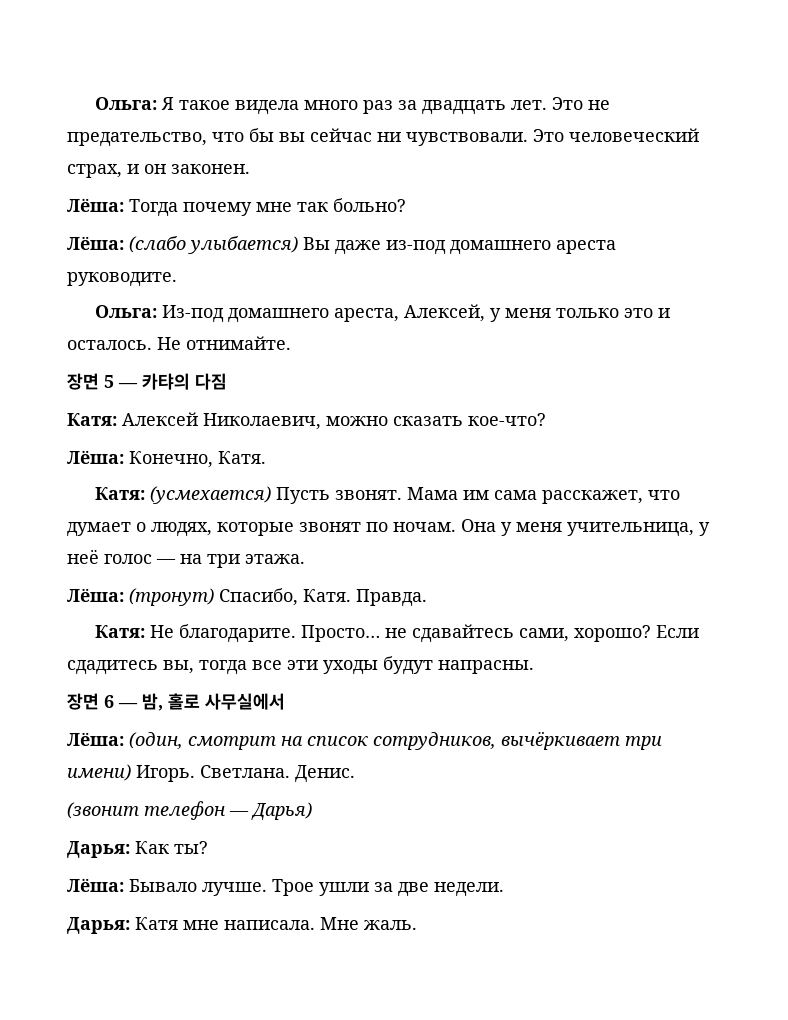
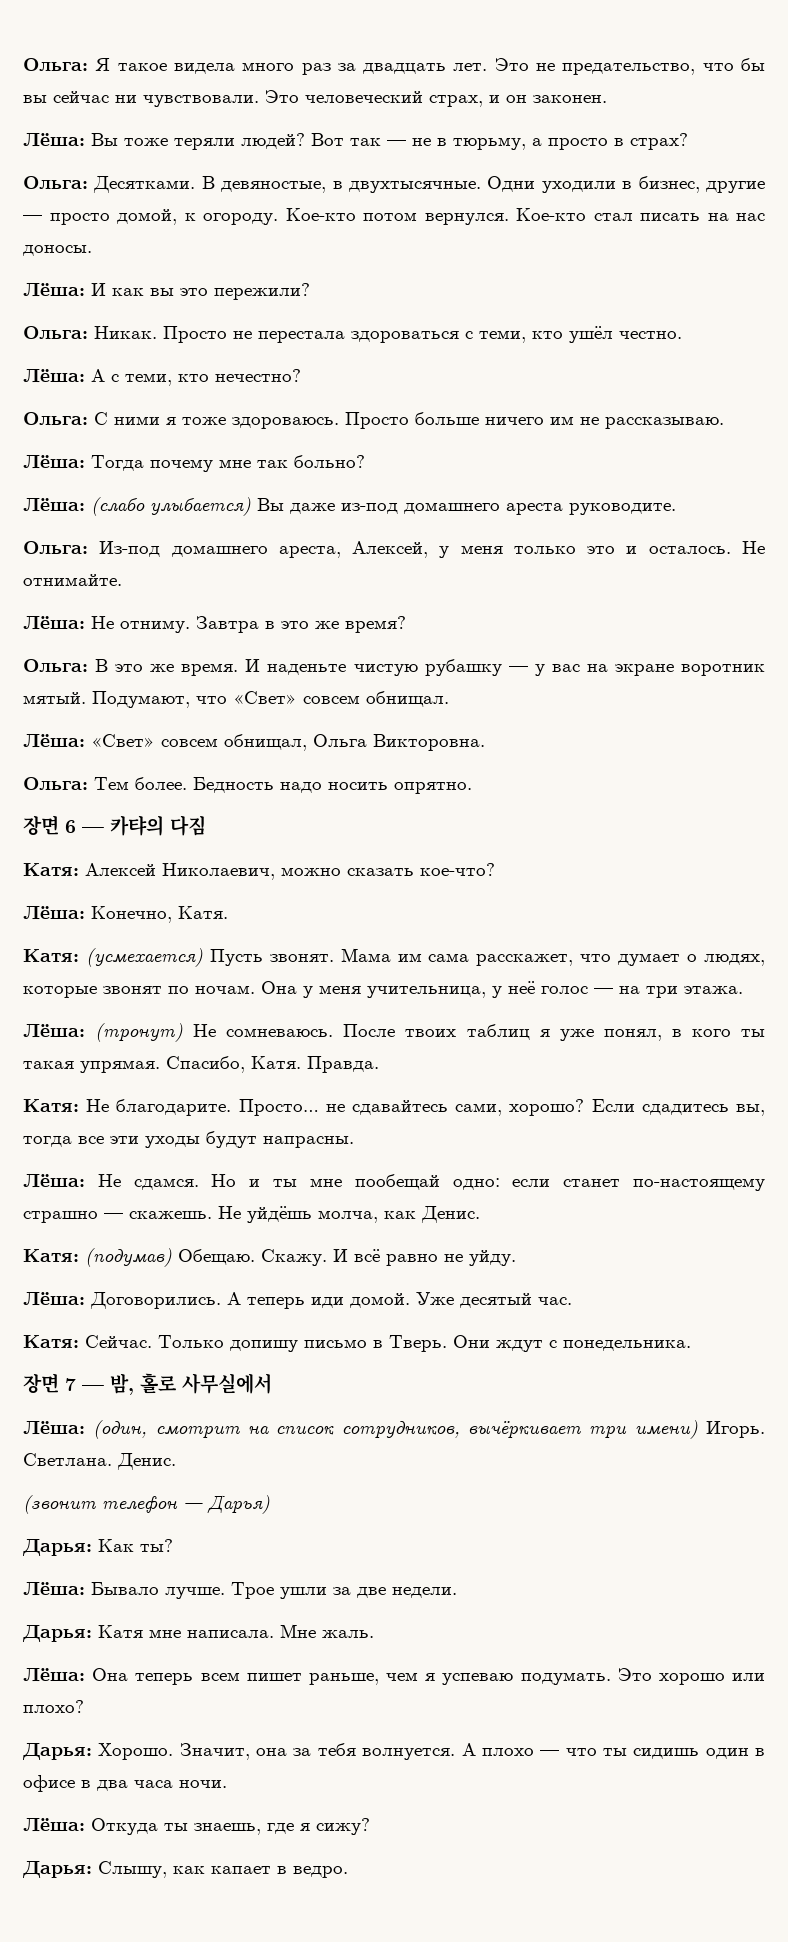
(250, 169) none -> [23,133,688,150] [23,176,765,193] [23,208,765,225] [23,245,92,256] [23,283,310,300] [23,326,682,343] [23,369,301,386] [23,412,724,429] // Лёша: Вы тоже теряли людей? Вот так — не в тюрьму, а просто в страх? // Ольга: Десятками. В девяностые, в двухтысячные. Одни уходили в бизнес, другие — просто домой, к огороду. Кое-кто потом вернулся. Кое-кто стал писать на нас доносы. // Лёша: И как вы это пережили? // Ольга: Никак. Просто не перестала здороваться с теми, кто ушёл честно. // Лёша: А с теми, кто нечестно? // Ольга: С ними я тоже здороваюсь. Просто больше ничего им не рассказываю.
[67,373,114,390] // 장면 5 -> [23,616,406,633] [23,659,765,676] [23,691,449,708] [23,734,485,751] [23,777,472,794] [23,815,76,835] // Лёша: Не отниму. Завтра в это же время? // Ольга: В это же время. И наденьте чистую рубашку — у вас на экране воротник мятый. Подумают, что «Свет» совсем обнищал. // Лёша: «Свет» совсем обнищал, Ольга Викторовна. // Ольга: Тем более. Бедность надо носить опрятно. // 장면 6
(214, 597) none -> [193,1024,766,1041] [23,1060,160,1073] Не сомневаюсь. После твоих таблиц я уже понял, в кого ты такая упрямая.
[67,693,114,710] // 장면 6 -> [23,1174,765,1191] [23,1206,480,1223] [23,1248,516,1267] [23,1292,572,1309] [23,1335,691,1352] [23,1373,76,1393] // Лёша: Не сдамся. Но и ты мне пообещай одно: если станет по-настоящему страшно — скажешь. Не уйдёшь молча, как Денис. // Катя: (подумав) Обещаю. Скажу. И всё равно не уйду. // Лёша: Договорились. А теперь иди домой. Уже десятый час. // Катя: Сейчас. Только допишу письмо в Тверь. Они ждут с понедельника. // 장면 7
(417, 925) none -> [23,1668,765,1685] [23,1700,84,1713] [22,1743,765,1760] [23,1775,227,1792] [23,1818,370,1835] [22,1861,348,1878] // Лёша: Она теперь всем пишет раньше, чем я успеваю подумать. Это хорошо или плохо? // Дарья: Хорошо. Значит, она за тебя волнуется. А плохо — что ты сидишь один в офисе в два часа ночи. // Лёша: Откуда ты знаешь, где я сижу? // Дарья: Слышу, как капает в ведро.

